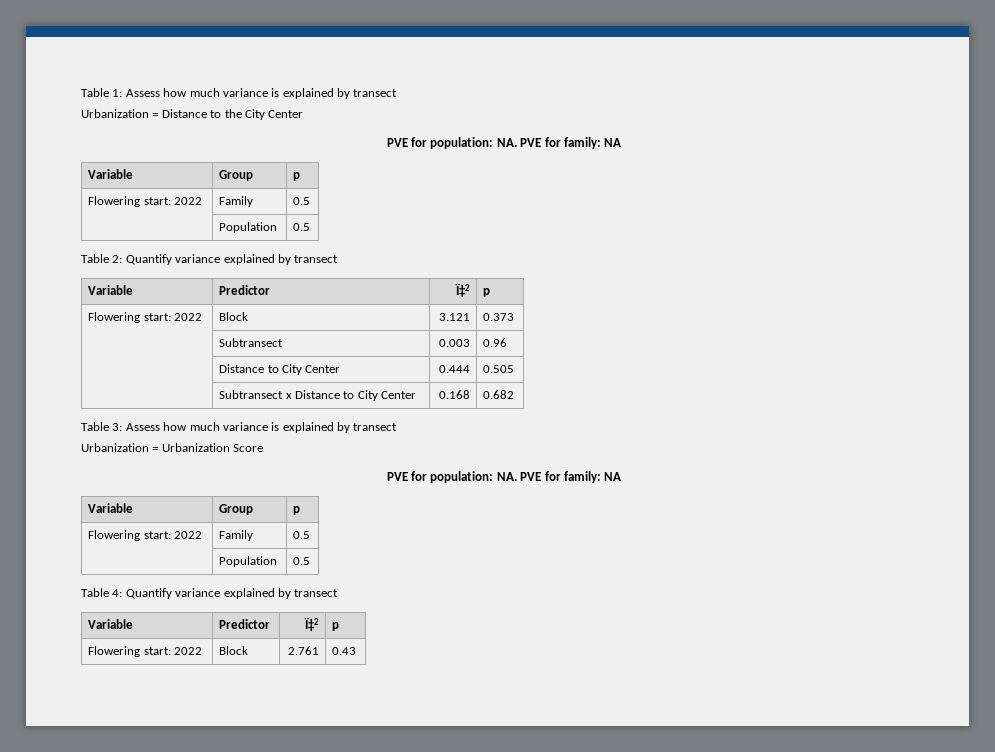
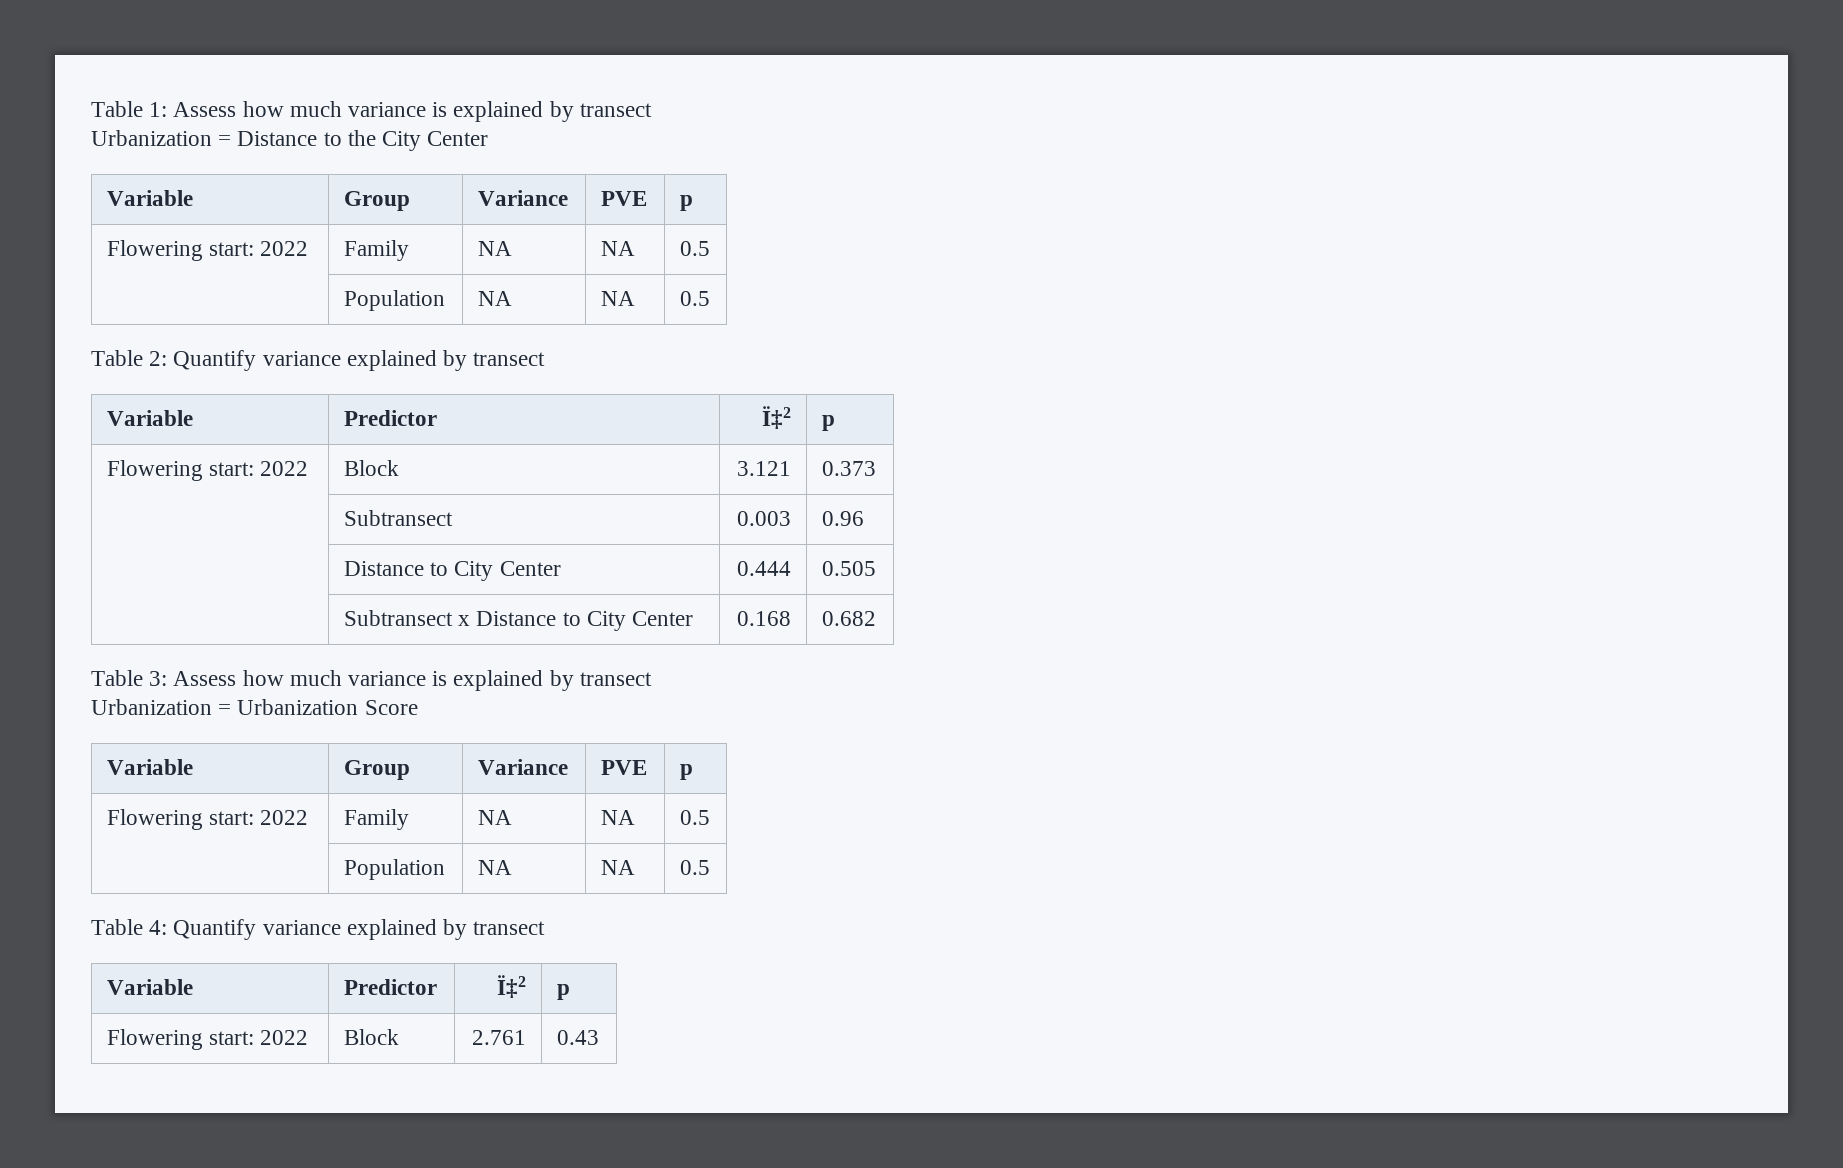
[386,137,622,149] [88,169,134,179] [219,170,254,181] [293,172,301,181] [88,196,203,207] [219,196,254,207] [293,197,311,205] [219,222,278,233] // PVE for population: NA. PVE for family: NA // Variable | Group | p // Flowering start: 2022 | Family | 0.5 // | Population -> [106,190,193,206] [343,191,410,211] [477,190,568,206] [600,191,647,206] [679,195,693,211] [106,240,309,261] [343,240,409,261] [477,241,512,256] [600,241,635,256] [679,241,710,256] [343,290,445,311] [477,291,512,306] [600,291,635,306] // Variable | Group | Variance | PVE | p // Flowering start: 2022 | Family | NA | NA | 0.5 // | Population | NA | NA
[386,471,622,483] [88,503,134,513] [219,504,254,515] [293,506,301,515] [88,530,203,541] [219,530,254,541] [293,531,311,539] [219,556,278,567] // PVE for population: NA. PVE for family: NA // Variable | Group | p // Flowering start: 2022 | Family | 0.5 // | Population -> [106,759,193,775] [343,760,410,780] [477,759,568,775] [600,760,647,775] [679,764,693,780] [106,809,309,830] [343,809,409,830] [477,810,512,825] [600,810,635,825] [679,810,710,825] [343,859,445,880] [477,860,512,875] [600,860,635,875] // Variable | Group | Variance | PVE | p // Flowering start: 2022 | Family | NA | NA | 0.5 // | Population | NA | NA

